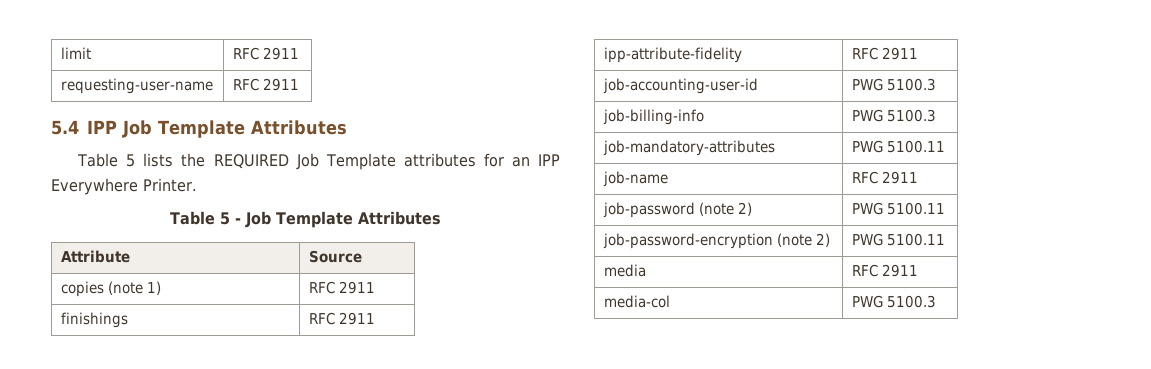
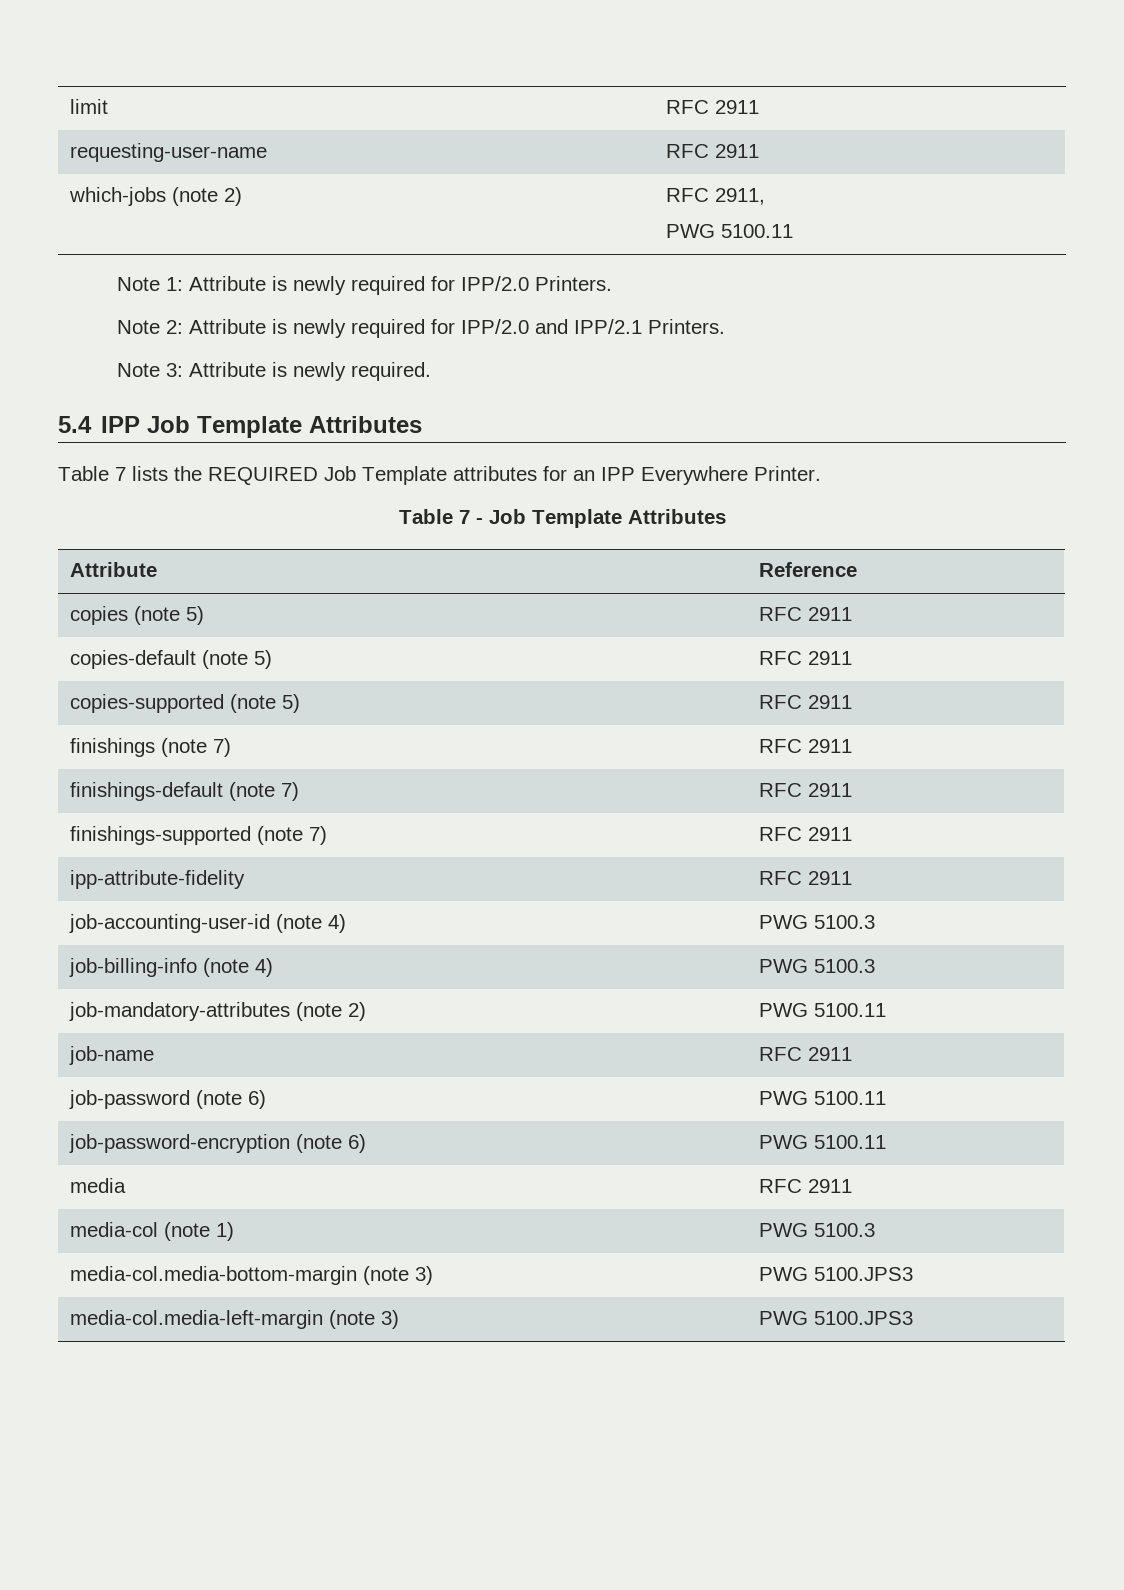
(299, 84) none -> [68,187,242,206] [665,188,765,205] [665,224,793,238] [117,276,613,295] [117,319,726,338] [117,362,432,381] // which-jobs (note 2) | RFC 2911, // PWG 5100.11 // Note 1: Attribute is newly required for IPP/2.0 Printers. // Note 2: Attribute is newly required for IPP/2.0 and IPP/2.1 Printers. // Note 3: Attribute is newly required.
[126,154,136,167] 5 -> [115,467,126,481] 7
[220,212,230,225] 5 -> [458,510,470,524] 7
[308,250,362,263] Source -> [758,562,857,577] Reference
[146,281,161,295] [308,281,375,294] [60,312,128,328] 1) | RFC 2911 // finishings -> [185,606,204,625] [758,607,852,621] [69,650,272,669] [758,651,852,665] [69,694,300,713] [758,695,852,709] [69,738,231,757] [758,739,852,753] [69,782,299,801] [758,783,852,797] [69,826,327,845] 5) | RFC 2911 // copies-default (note 5) | RFC 2911 // copies-supported (note 5) | RFC 2911 // finishings (note 7) | RFC 2911 // finishings-default (note 7) | RFC 2911 // finishings-supported (note 7)
(758, 86) none -> [275,914,346,933] (note 4)
(704, 117) none -> [202,958,273,977] (note 4)
(775, 148) none -> [295,1002,366,1021] (note 2)
[737,202,752,216] 2) -> [247,1090,266,1109] 6)
[815,233,830,247] 2) -> [347,1134,366,1153] 6)
[851,295,936,308] | PWG 5100.3 -> [163,1222,234,1241] [758,1223,875,1237] [69,1266,433,1285] [758,1267,913,1281] [69,1310,399,1329] [758,1311,913,1325] (note 1) | PWG 5100.3 // media-col.media-bottom-margin (note 3) | PWG 5100.JPS3 // media-col.media-left-margin (note 3) | PWG 5100.JPS3

